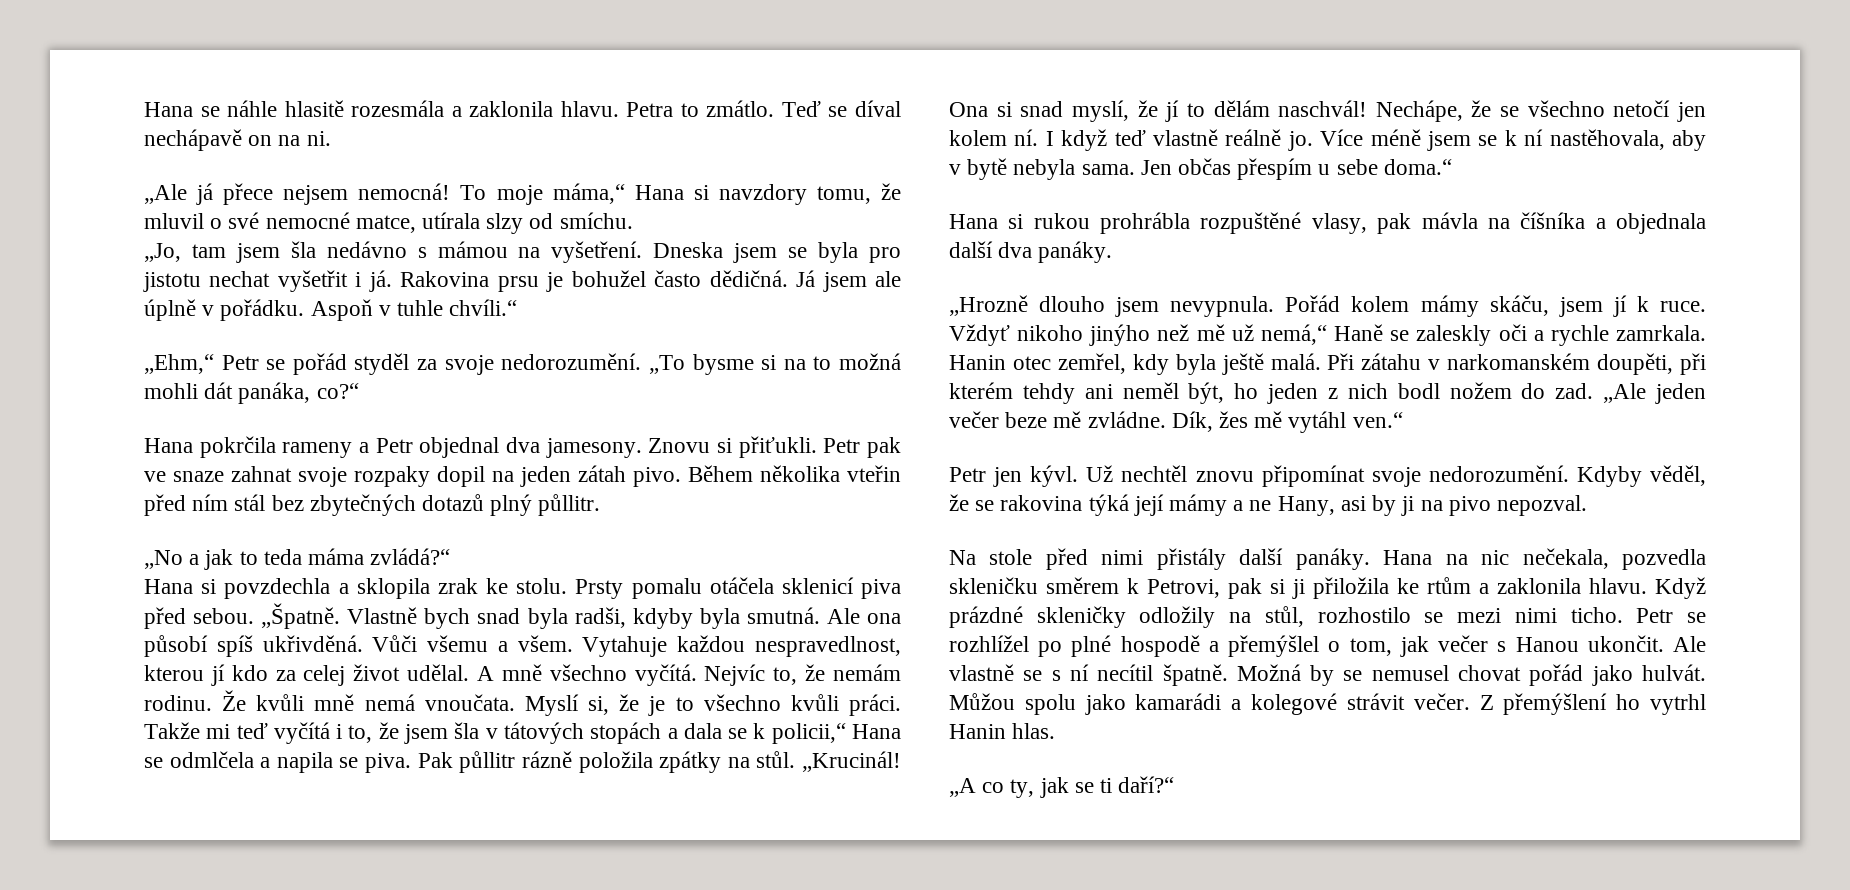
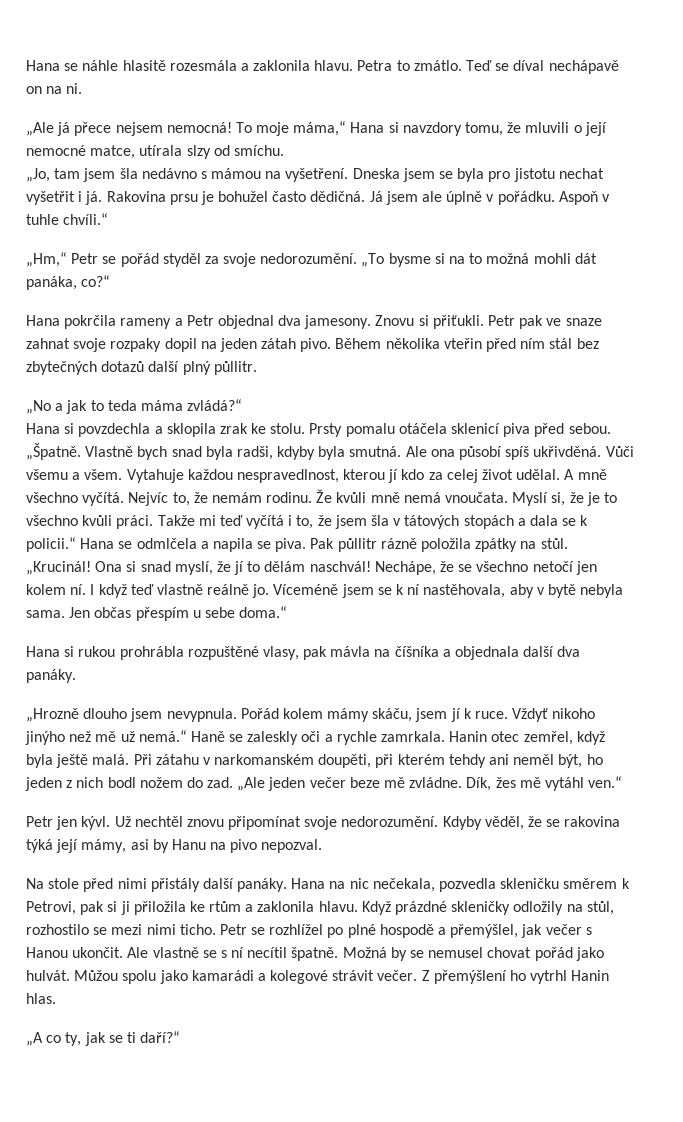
[144,212,260,229] mluvil o své -> [525,122,607,136] mluvili o její
[144,354,214,374] „Ehm,“ -> [26,252,67,267] „Hm,“
(485, 502) none -> [148,361,180,372] další
[771,723,846,744] policii,“ -> [26,537,76,552] policii.“
[1320,129,1421,146] Více méně -> [273,584,339,595] Víceméně
[1260,324,1327,345] nemá,“ -> [138,730,187,742] nemá.“
[1132,354,1169,375] kdy -> [576,731,605,745] když
[1169,494,1335,516] mámy a ne Hany, -> [81,839,127,853] mámy,
[1401,496,1415,516] ji -> [171,839,206,850] Hanu
[1228,635,1392,657] přemýšlel o tom, -> [450,924,519,938] přemýšlel,

